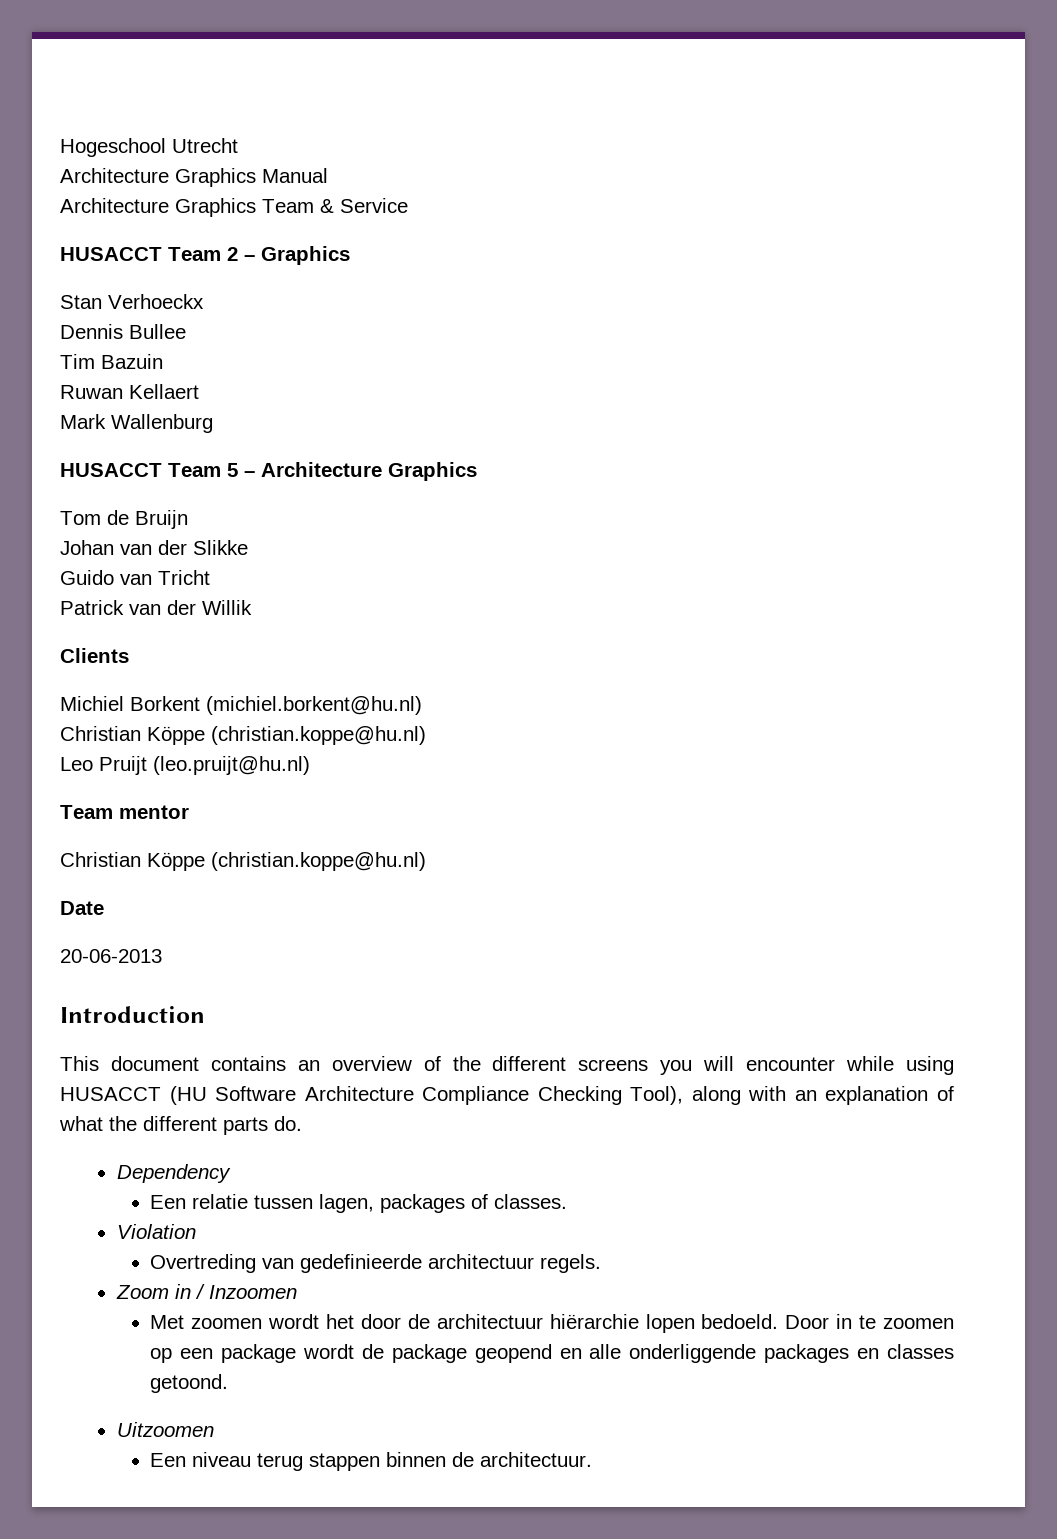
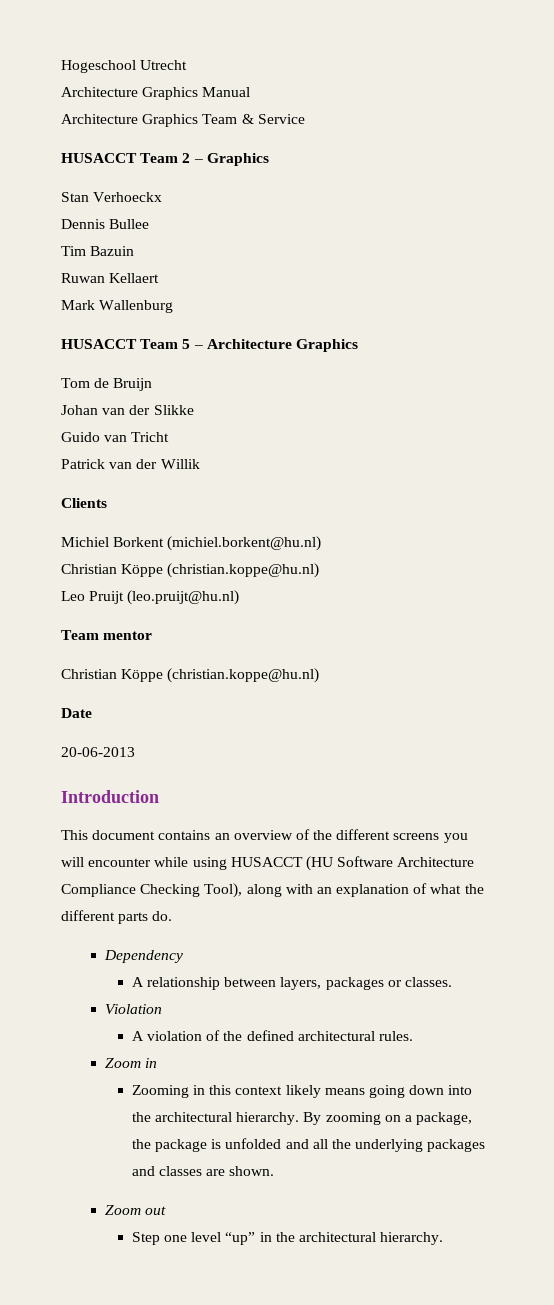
[150,1194,568,1213] [116,1224,196,1239] [150,1254,602,1273] [115,1284,297,1299] [150,1314,954,1333] [150,1344,954,1363] [150,1374,229,1393] [116,1422,214,1437] [150,1452,593,1471] Een relatie tussen lagen, packages of classes. // Violation // Overtreding van gedefinieerde architectuur regels. // Zoom in / Inzoomen // Met zoomen wordt het door de architectuur hiërarchie lopen bedoeld. Door in te zoomen op een package wordt de package geopend en alle onderliggende packages en classes getoond. // Uitzoomen // Een niveau terug stappen binnen de architectuur. -> [131,977,452,990] [104,1004,162,1014] [131,1030,413,1041] [104,1058,158,1068] [131,1085,473,1098] [131,1112,473,1125] [131,1138,486,1152] [131,1166,275,1176] [104,1205,167,1215] [131,1232,444,1245] A relationship between layers, packages or classes. // Violation // A violation of the defined architectural rules. // Zoom in // Zooming in this context likely means going down into the architectural hierarchy. By zooming on a package, the package is unfolded and all the underlying packages and classes are shown. // Zoom out // Step one level “up” in the architectural hierarchy.

